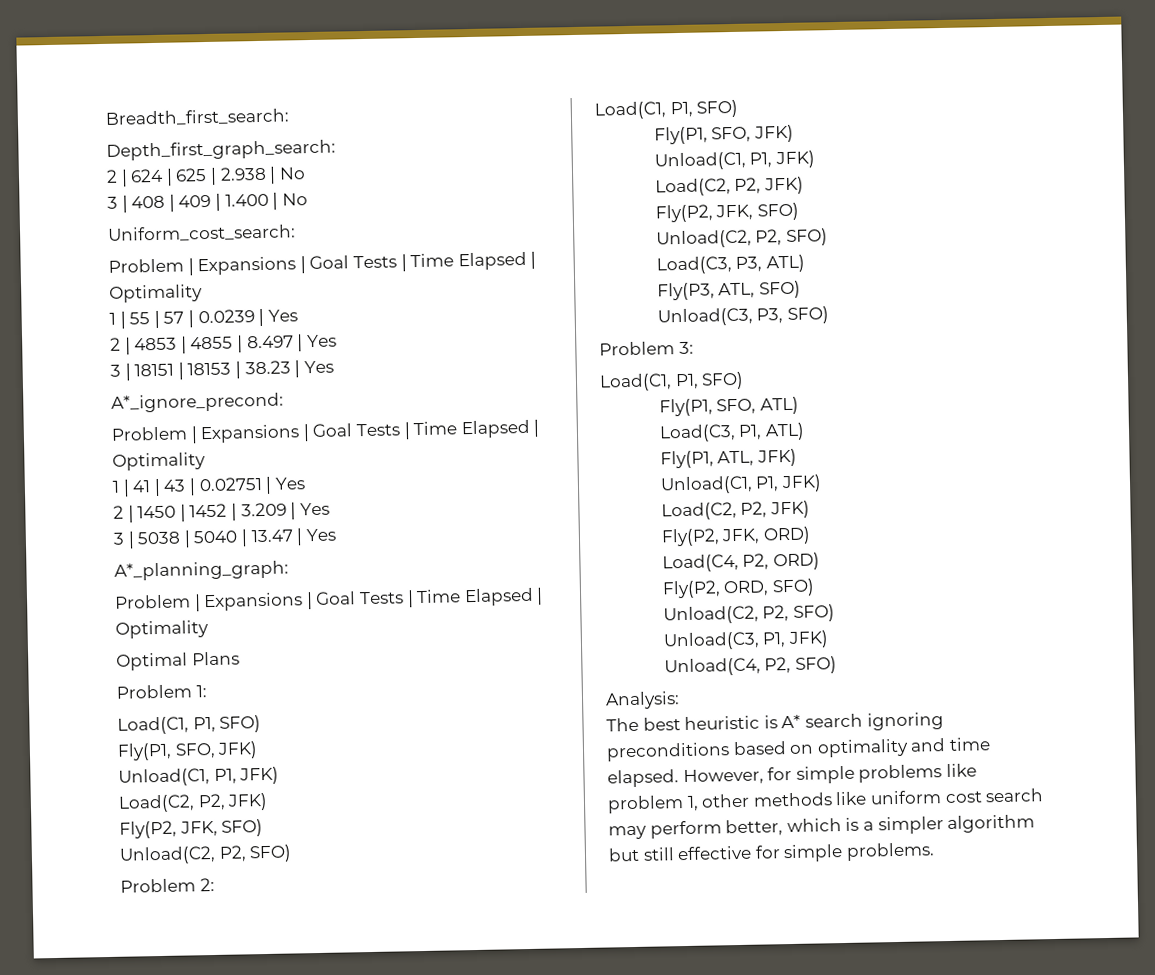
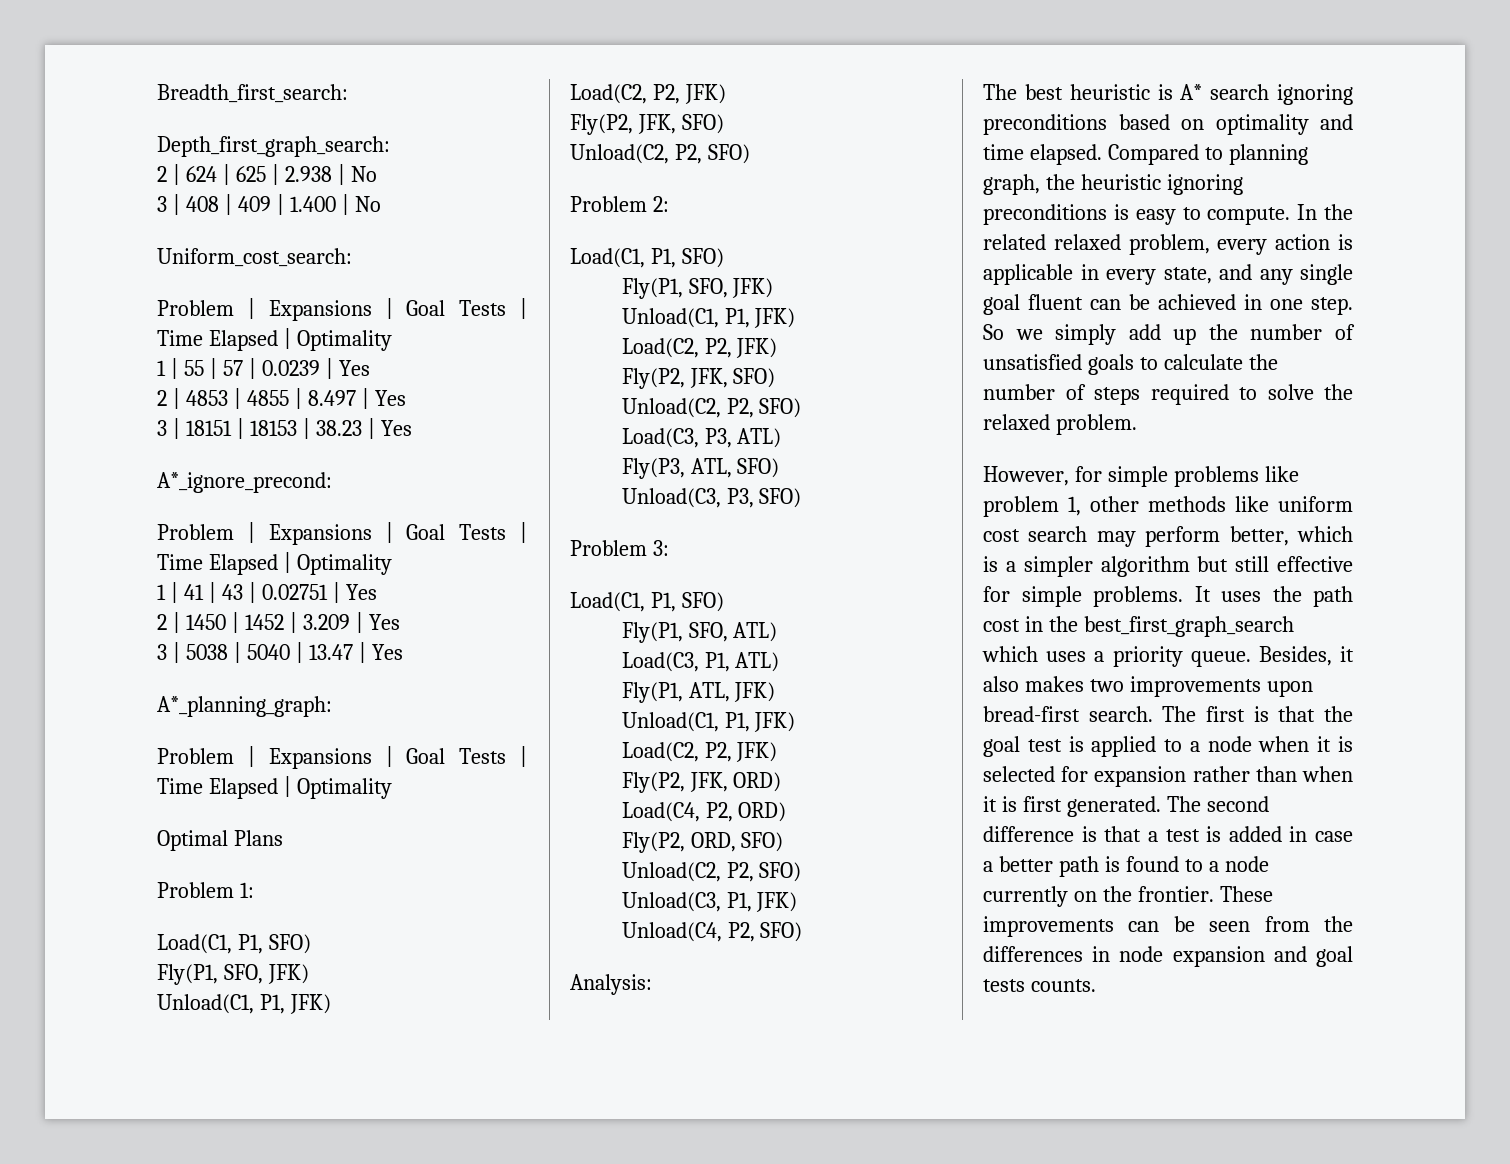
(679, 778) none -> [1107,144,1308,165] [983,174,1243,195] [983,204,1353,225] [983,234,1353,255] [983,264,1353,285] [983,294,1353,315] [983,324,1355,345] [983,354,1278,375] [983,384,1353,405] [983,414,1137,435] Compared to planning graph, the heuristic ignoring preconditions is easy to compute. In the related relaxed problem, every action is applicable in every state, and any single goal fluent can be achieved in one step. So we simply add up the number of unsatisfied goals to calculate the number of steps required to solve the relaxed problem. //
(935, 851) none -> [1194,586,1353,607] [983,616,1294,637] [982,646,1354,667] [983,676,1313,697] [983,706,1353,722] [983,736,1353,757] [983,766,1353,787] [983,796,1269,817] [983,826,1353,842] [983,856,1269,877] [983,886,1273,907] [983,916,1353,937] [983,946,1353,967] [983,979,1096,992] It uses the path cost in the best_first_graph_search which uses a priority queue. Besides, it also makes two improvements upon bread-first search. The first is that the goal test is applied to a node when it is selected for expansion rather than when it is first generated. The second difference is that a test is added in case a better path is found to a node currently on the frontier. These improvements can be seen from the differences in node expansion and goal tests counts.

